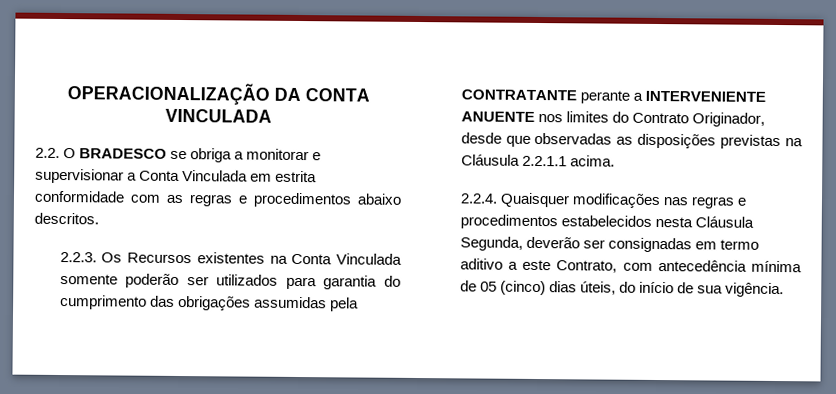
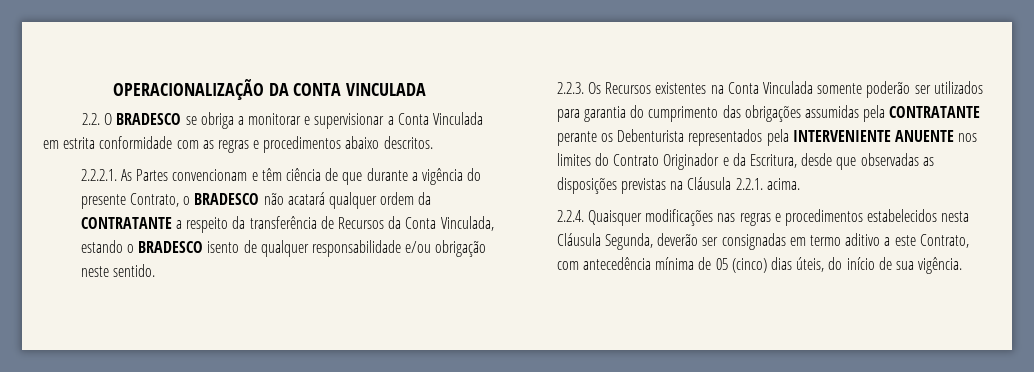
(99, 218) none -> [80,168,482,185] [80,192,432,209] [80,216,494,233] [80,240,487,257] [80,264,156,277] // 2.2.2.1. As Partes convencionam e têm ciência de que durante a vigência do presente Contrato, o BRADESCO não acatará qualquer ordem da CONTRATANTE a respeito da transferência de Recursos da Conta Vinculada, estando o BRADESCO isento de qualquer responsabilidade e/ou obrigação neste sentido.
[632,92,643,101] a -> [601,129,789,146] os Debenturista representados pela
[691,112,765,127] Originador, -> [663,153,798,170] Originador e da Escritura,
[521,155,567,167] 2.2.1.1 -> [735,178,763,190] 2.2.1.

